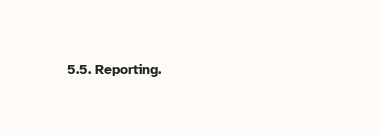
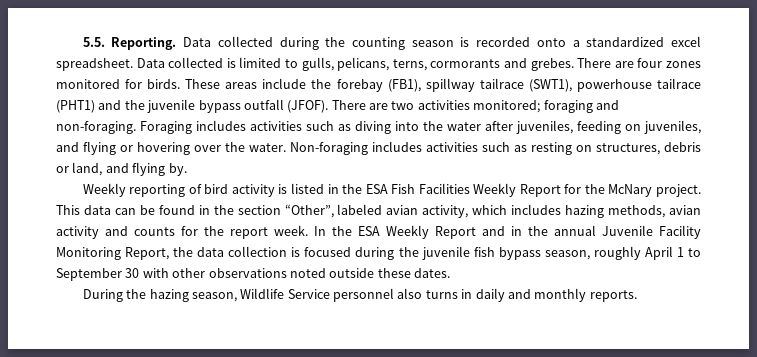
(162, 70) none -> [183,36,702,50] [56,57,702,71] [56,78,702,92] [56,99,619,113] [56,120,701,134] [56,141,701,155] [56,162,187,176] [82,183,701,197] [56,204,701,218] [56,225,701,239] [56,246,701,260] [56,268,450,281] [82,288,637,302] Data collected during the counting season is recorded onto a standardized excel spreadsheet. Data collected is limited to gulls, pelicans, terns, cormorants and grebes. There are four zones monitored for birds. These areas include the forebay (FB1), spillway tailrace (SWT1), powerhouse tailrace (PHT1) and the juvenile bypass outfall (JFOF). There are two activities monitored; foraging and non-foraging. Foraging includes activities such as diving into the water after juveniles, feeding on juveniles, and flying or hovering over the water. Non-foraging includes activities such as resting on structures, debris or land, and flying by. // Weekly reporting of bird activity is listed in the ESA Fish Facilities Weekly Report for the McNary project. This data can be found in the section “Other”, labeled avian activity, which includes hazing methods, avian activity and counts for the report week. In the ESA Weekly Report and in the annual Juvenile Facility Monitoring Report, the data collection is focused during the juvenile fish bypass season, roughly April 1 to September 30 with other observations noted outside these dates. // During the hazing season, Wildlife Service personnel also turns in daily and monthly reports.

